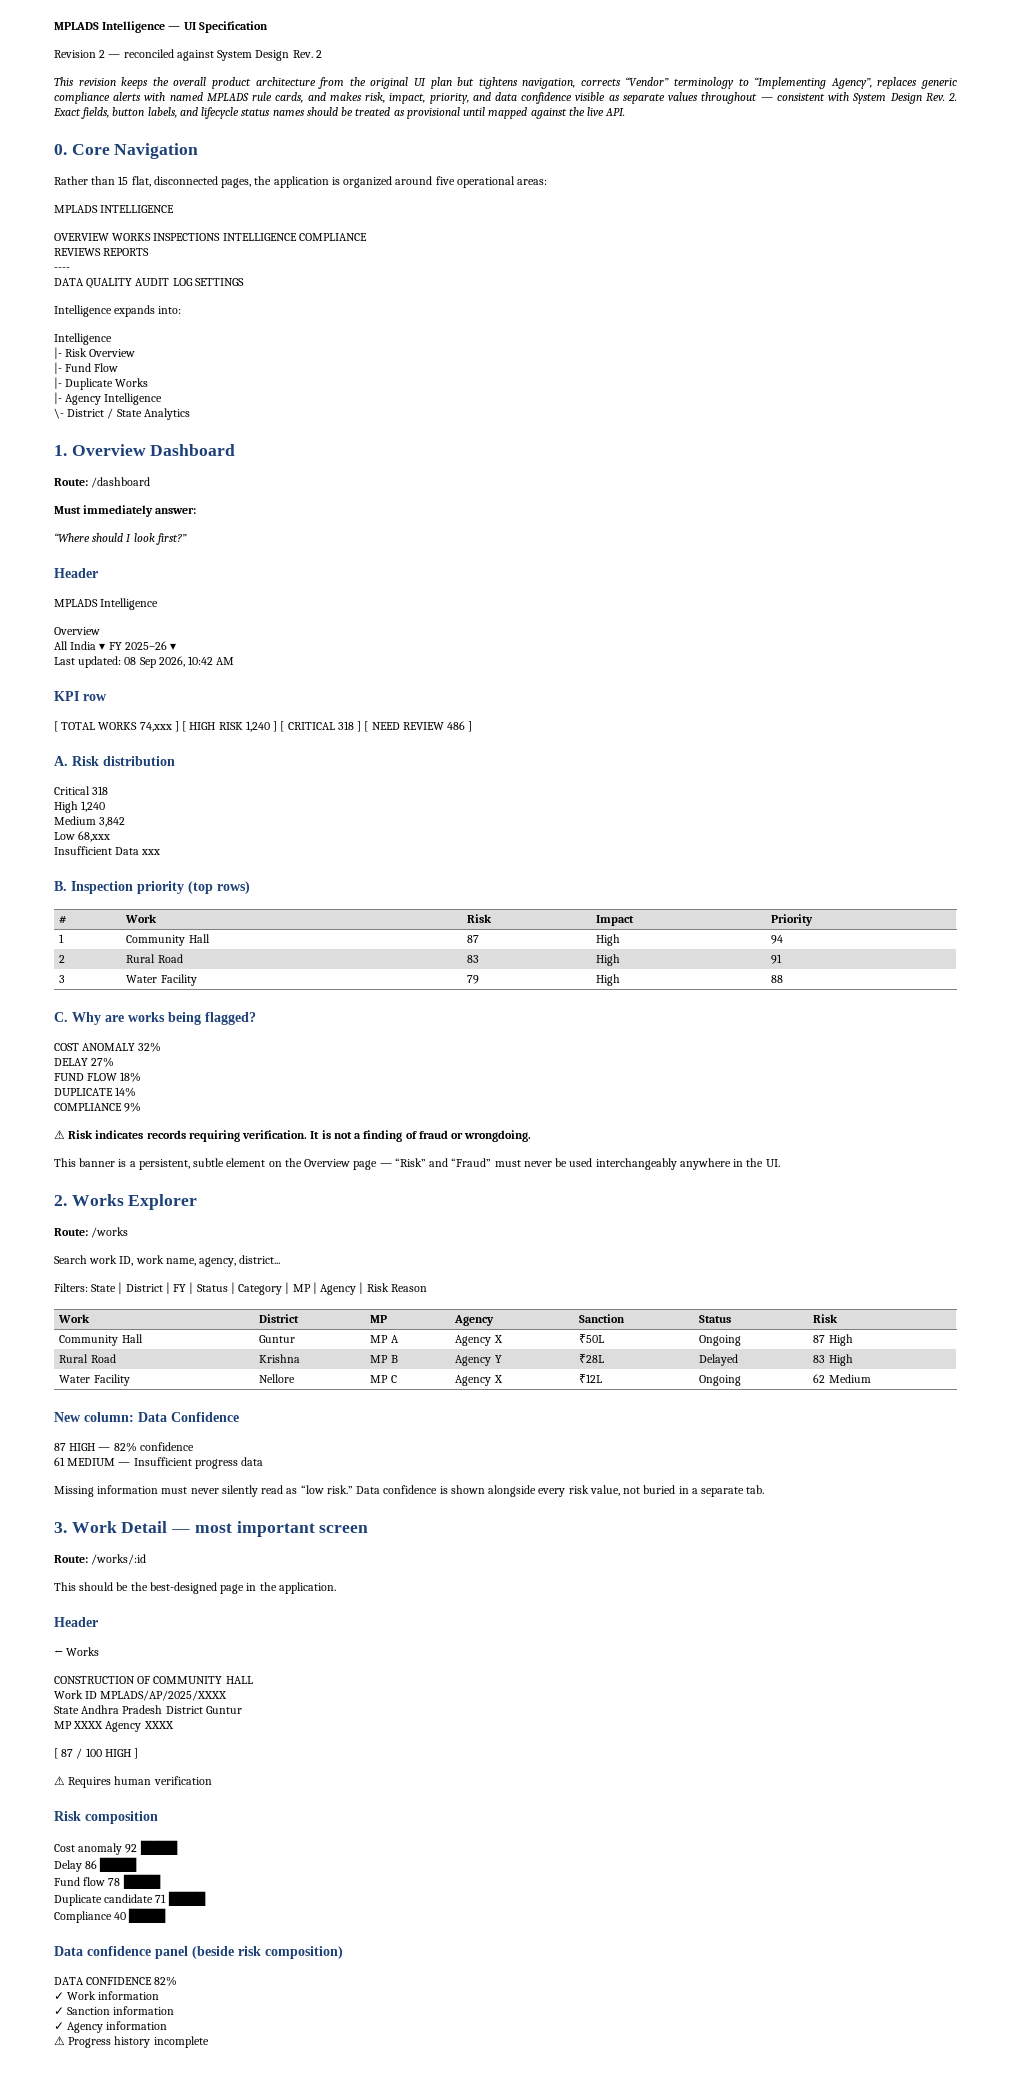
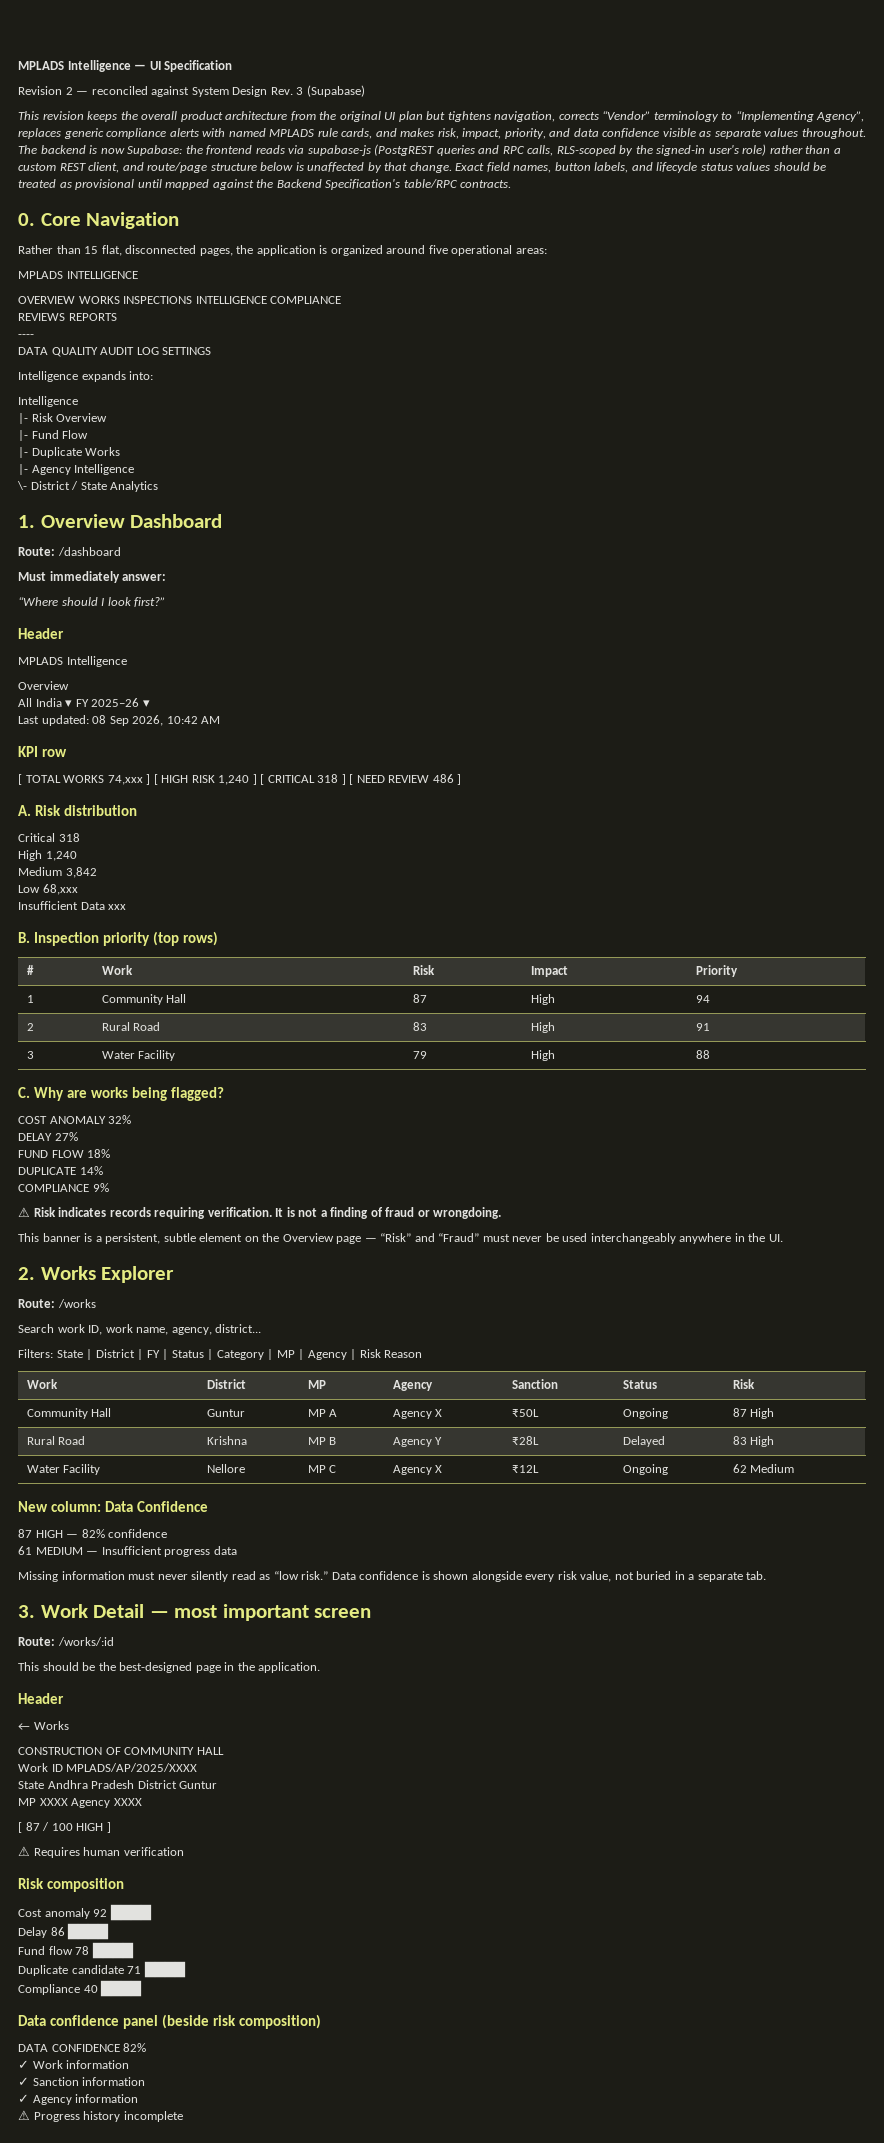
[315,50,322,58] 2 -> [296,85,365,97] 3 (Supabase)
[701,92,958,104] [53,107,110,119] throughout — consistent with System Design Rev. 2. Exact fields, -> [801,128,866,139] [18,144,841,156] [18,162,552,173] throughout. The backend is now Supabase: the frontend reads via supabase-js (PostgREST queries and RPC calls, RLS-scoped by the signed-in user's role) rather than a custom REST client, and route/page structure below is unaffected by that change. Exact field names,
[272,110,305,116] names -> [736,162,771,171] values
[587,107,626,116] live API. -> [276,179,512,190] Backend Specification's table/RPC contracts.

